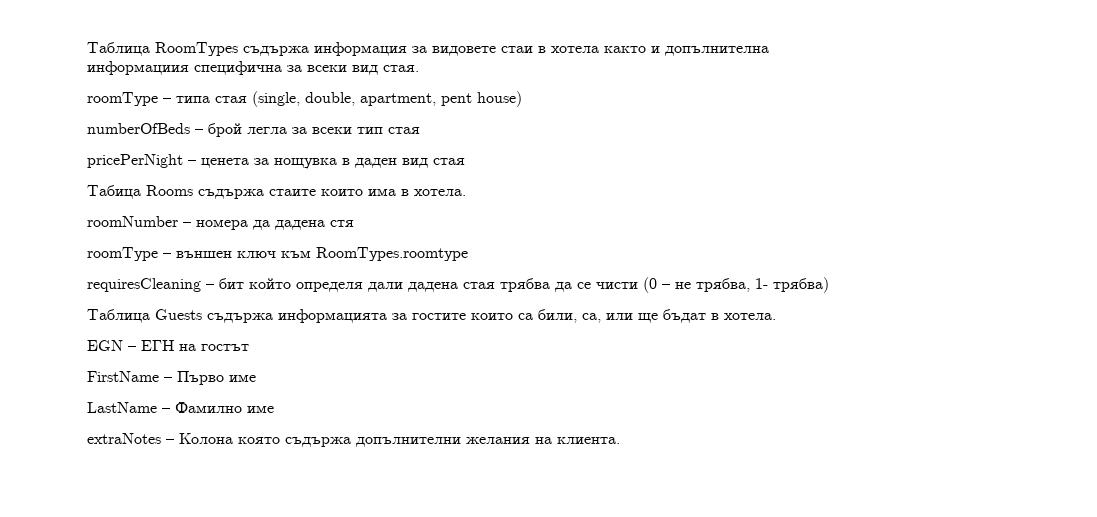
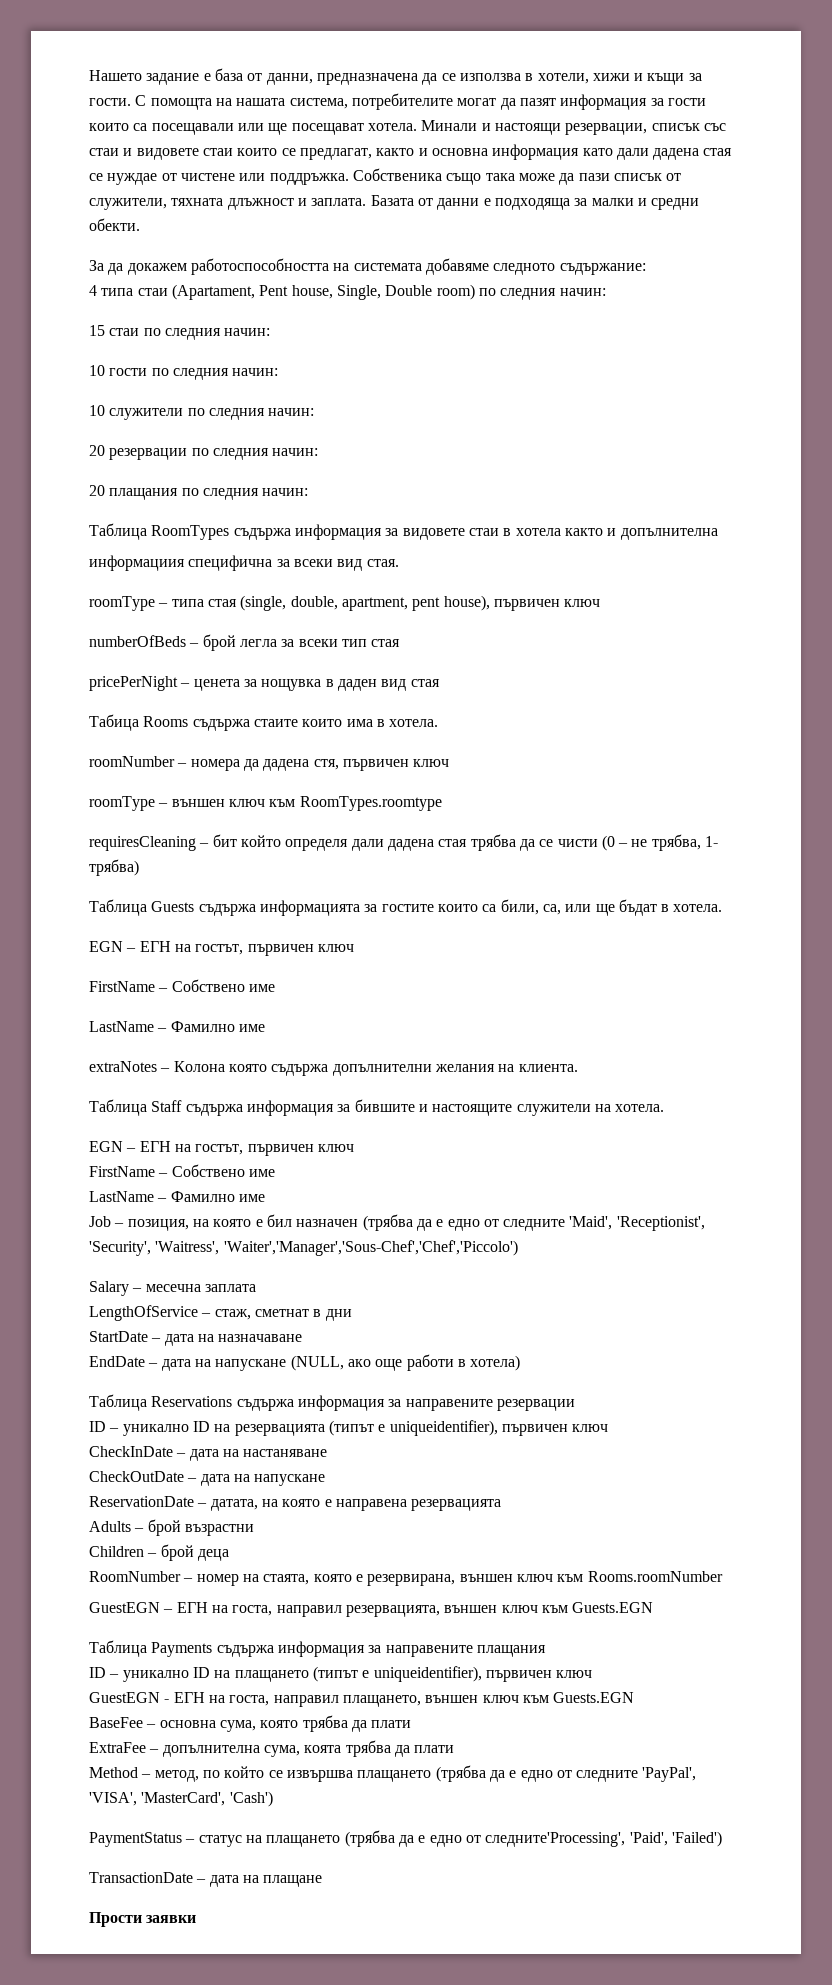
(87, 49) none -> [89,68,702,85] [89,93,706,110] [89,120,726,135] [89,144,733,160] [89,168,682,185] [89,195,700,210] [89,218,140,231] [89,258,646,275] [89,284,606,300] [89,325,271,340] [89,365,279,380] [89,405,315,420] [89,445,319,460] [89,485,309,500] Нашето задание е база от данни, предназначена да се използва в хотели, хижи и къщи за гости. С помощта на нашата система, потребителите могат да пазят информация за гости които са посещавали или ще посещават хотела. Минали и настоящи резервации, списък със стаи и видовете стаи които се предлагат, както и основна информация като дали дадена стая се нуждае от чистене или поддръжка. Собственика също така може да пази списък от служители, тяхната длъжност и заплата. Базата от данни е подходяща за малки и средни обекти. // За да докажем работоспособността на системата добавяме следното съдържание: // 4 типа стаи (Apartament, Pent house, Single, Double room) по следния начин: // 15 стаи по следния начин: // 10 гости по следния начин: // 10 служители по следния начин: // 20 резервации по следния начин: // 20 плащания по следния начин: //
[477,91,522,107] house) -> [443,595,601,611] house), първичен ключ
[330,220,354,227] стя -> [313,759,450,771] стя, първичен ключ
[201,344,249,351] [87,371,224,385] гостът // FirstName – Първо -> [195,944,354,956] [89,979,245,992] гостът, първичен ключ // FirstName – Собствено
(620, 440) none -> [89,1099,665,1116] [89,1141,354,1156] [89,1164,275,1177] [89,1191,265,1202] [89,1214,705,1231] [89,1240,518,1256] [89,1281,256,1296] [89,1305,352,1321] [89,1331,303,1346] [89,1354,521,1371] [89,1394,575,1411] [89,1420,609,1436] [89,1446,328,1461] [89,1471,326,1486] [89,1496,502,1511] [89,1519,254,1536] [89,1544,229,1561] [89,1571,723,1586] [89,1602,654,1617] [89,1640,546,1657] [89,1666,593,1682] [89,1692,635,1707] [89,1715,412,1732] [89,1740,455,1757] [89,1765,697,1782] [89,1791,273,1807] [89,1830,722,1847] [89,1872,323,1887] [89,1912,197,1927] // Таблица Staff съдържа информация за бившите и настоящите служители на хотела. // EGN – ЕГН на гостът, първичен ключ // FirstName – Собствено име // LastName – Фамилно име // Job – позиция, на която е бил назначен (трябва да е едно от следните 'Maid', 'Receptionist', 'Security', 'Waitress', 'Waiter','Manager','Sous-Chef','Chef','Piccolo') // Salary – месечна заплата // LengthOfService – стаж, сметнат в дни // StartDate – дата на назначаване // EndDate – дата на напускане (NULL, ако още работи в хотела) // Таблица Reservations съдържа информация за направените резервации // ID – уникално ID на резервацията (типът е uniqueidentifier), първичен ключ // CheckInDate – дата на настаняване // CheckOutDate – дата на напускане // ReservationDate – датата, на която е направена резервацията // Adults – брой възрастни // Children – брой деца // RoomNumber – номер на стаята, която е резервирана, външен ключ към Rooms.roomNumber // GuestEGN – ЕГН на госта, направил резервацията, външен ключ към Guests.EGN // Таблица Payments съдържа информация за направените плащания // ID – уникално ID на плащането (типът е uniqueidentifier), първичен ключ // GuestEGN - ЕГН на госта, направил плащането, външен ключ към Guests.EGN // BaseFee – основна сума, която трябва да плати // ExtraFee – допълнителна сума, коята трябва да плати // Method – метод, по който се извършва плащането (трябва да е едно от следните 'PayPal', 'VISA', 'MasterCard', 'Cash') // PaymentStatus – статус на плащането (трябва да е едно от следните'Processing', 'Paid', 'Failed') // TransactionDate – дата на плащане // Прости заявки

